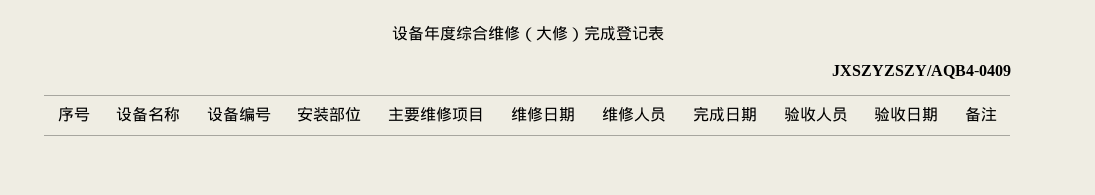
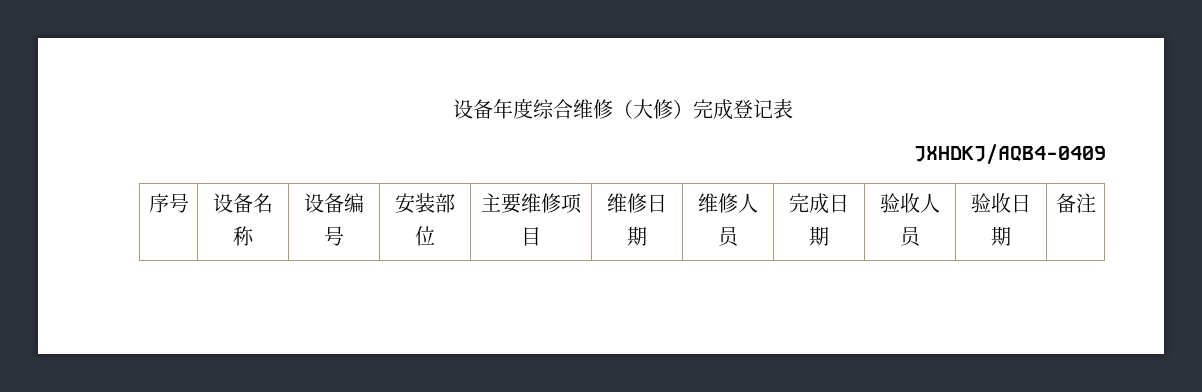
[832,65,1011,79] JXSZYZSZY/AQB4-0409 -> [914,143,1106,165] JXHDKJ/AQB4-0409

